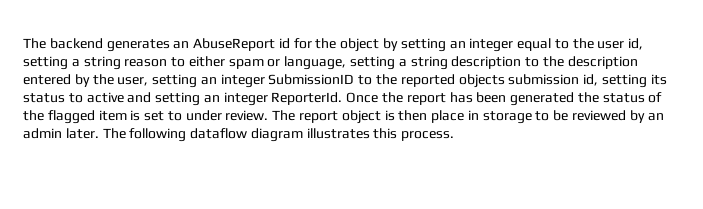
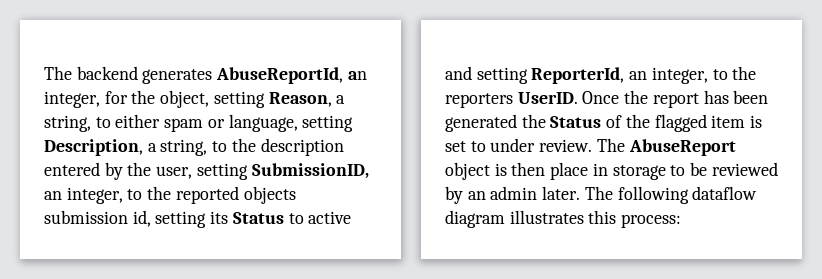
[173,38,644,52] [23,56,168,70] an AbuseReport id for the object by setting an integer equal to the user id, setting a string reason -> [216,67,367,84] [44,90,346,108] [44,115,91,132] AbuseReportId, an integer, for the object, setting Reason, a string,
[398,56,522,70] a string description -> [44,139,208,156] Description, a string,
[200,74,355,88] an integer SubmissionID -> [251,163,369,179] [44,187,123,204] SubmissionID, an integer,
[23,93,65,103] status -> [232,212,284,224] Status
[203,92,343,106] an integer ReporterId. -> [531,66,757,84] [445,92,578,108] ReporterId, an integer, to the reporters UserID.
[602,93,645,103] status -> [550,116,602,128] Status
[299,111,339,123] report -> [628,139,736,156] AbuseReport
[401,131,455,141] process. -> [621,214,682,228] process:

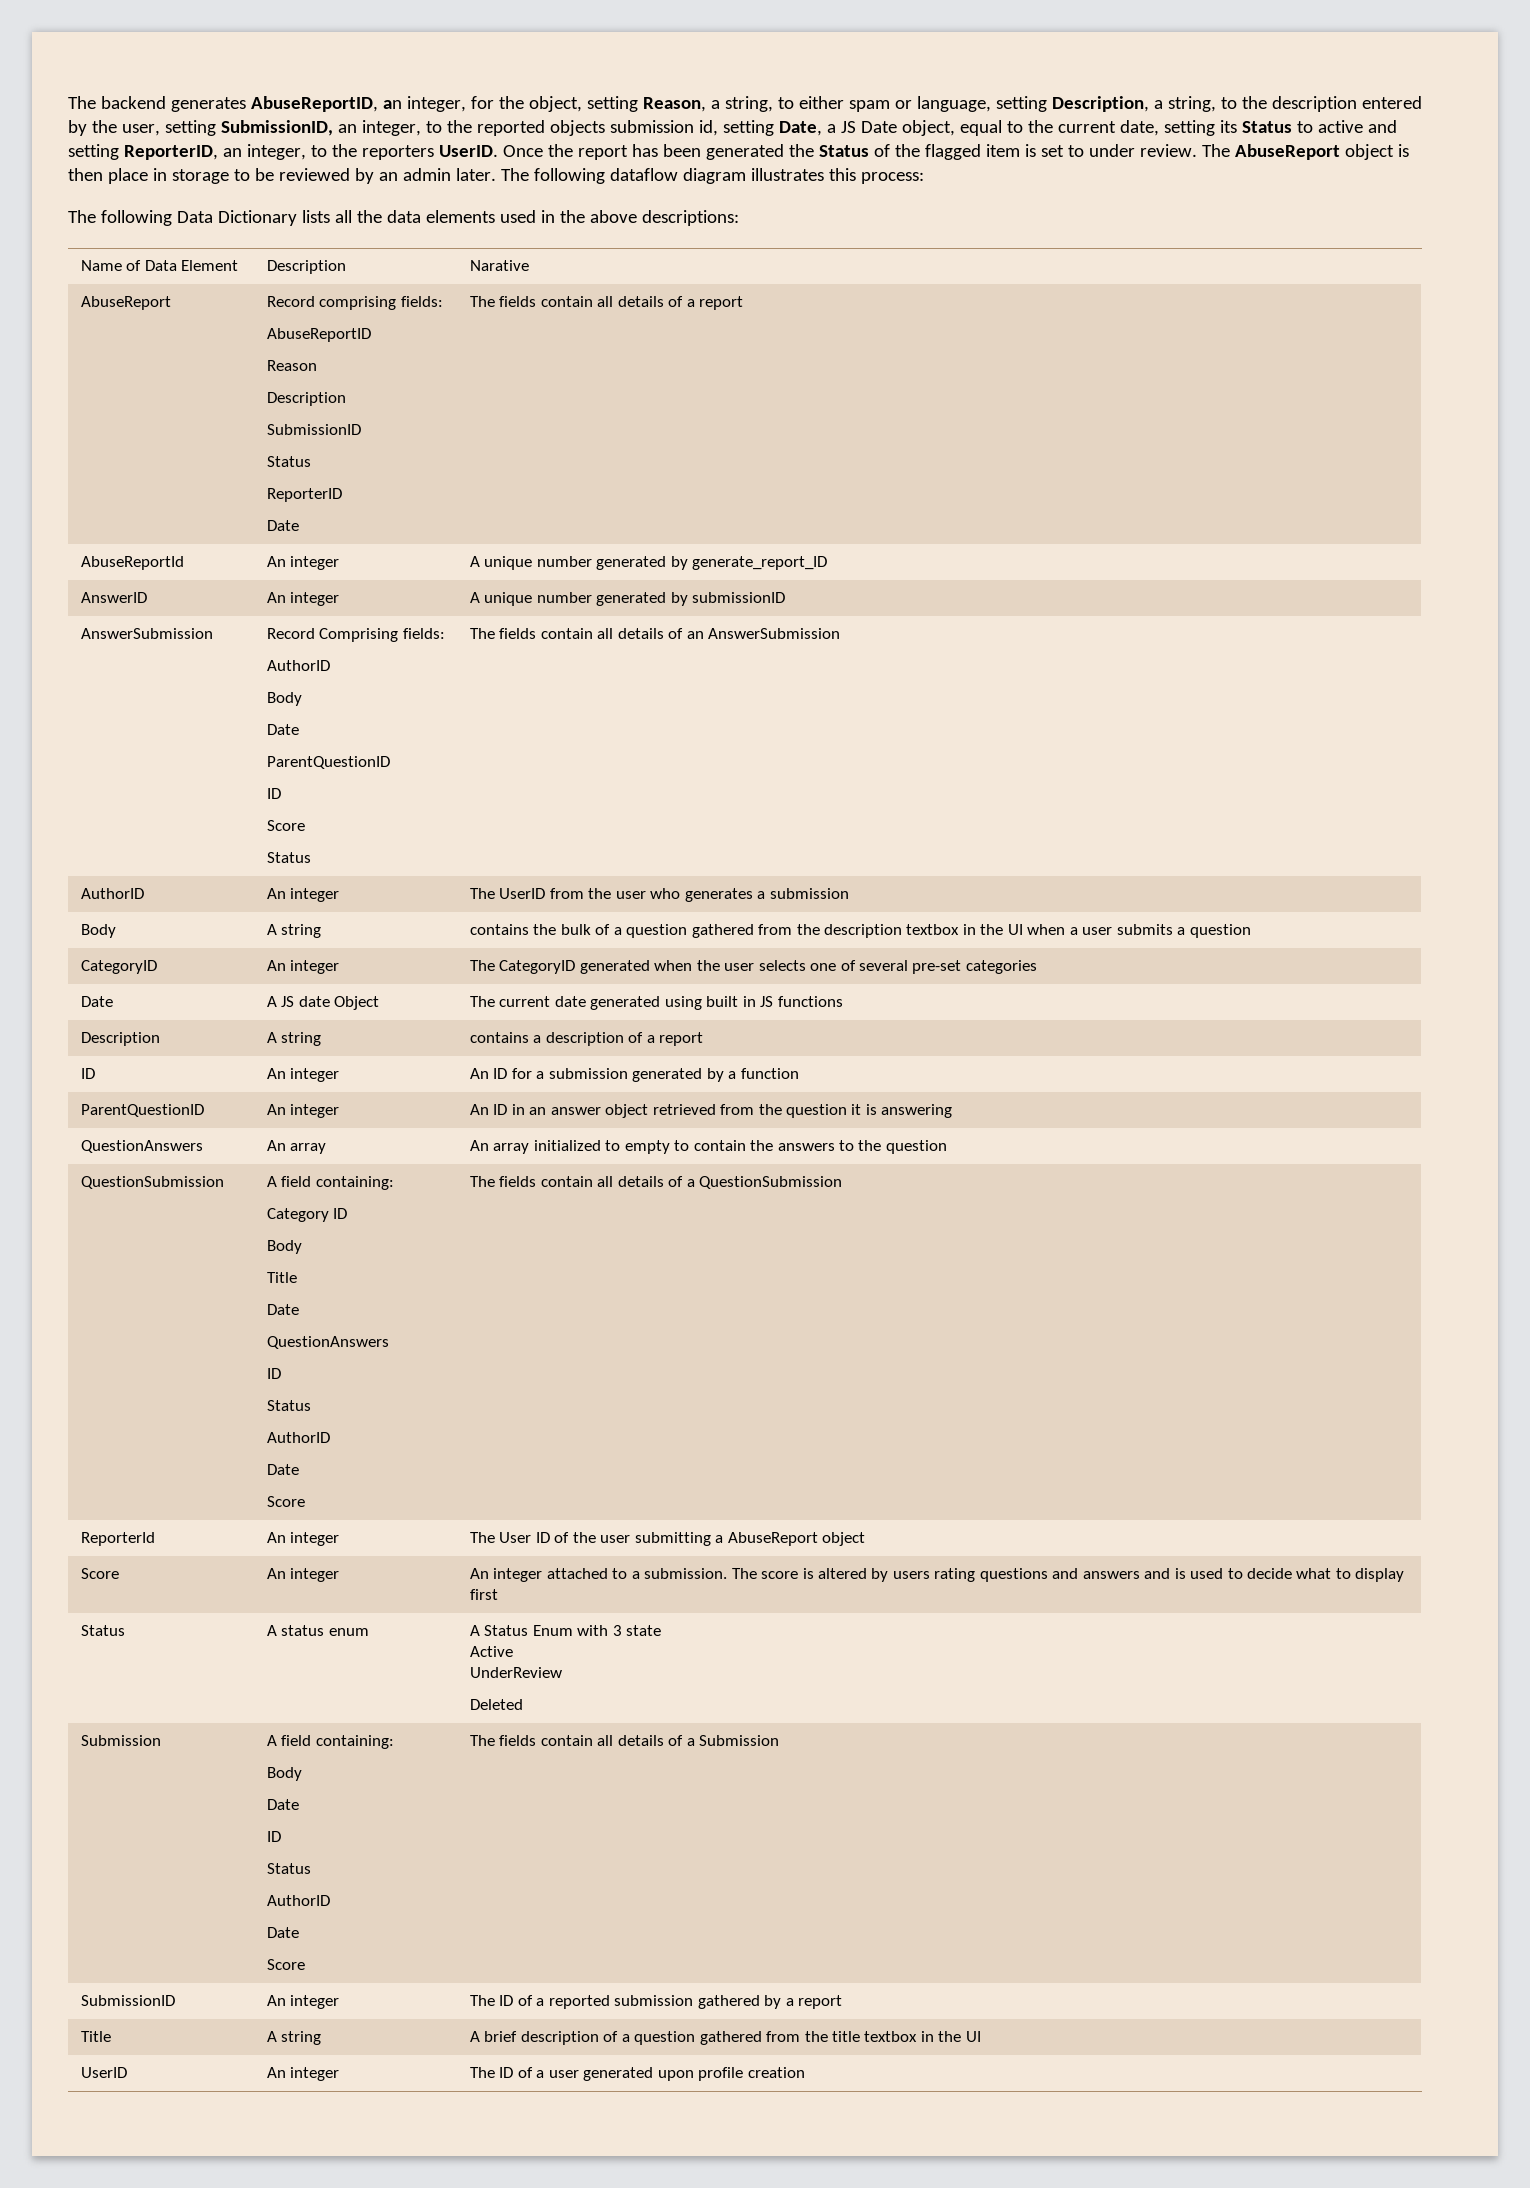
[216,67,344,84] AbuseReportId, -> [250,96,378,112] AbuseReportID,
(207, 219) none -> [778,120,1215,136] Date, a JS Date object, equal to the current date, setting
[531,67,625,84] ReporterId, -> [123,145,218,160] ReporterID,
(682, 221) none -> [68,210,739,226] [80,260,239,271] [266,260,346,274] [469,260,529,271] [80,296,171,310] [266,296,443,310] [266,328,371,342] [266,360,317,371] [266,392,346,406] [266,424,361,435] [266,456,311,467] [266,488,342,502] [266,520,299,531] [469,296,744,310] [80,556,184,570] [266,556,340,570] [469,556,828,570] [80,592,147,603] [266,592,340,606] [469,592,786,606] [80,628,213,639] [266,628,445,642] [266,660,330,671] [266,692,302,706] [266,724,299,735] [266,756,390,769] [266,788,281,799] [266,820,305,831] [266,852,311,863] [469,628,841,639] [80,888,144,899] [266,888,340,902] [469,888,849,902] [80,924,116,938] [266,924,322,938] [469,924,1251,938] [80,960,157,974] [266,960,340,974] [469,960,1037,974] [80,996,113,1007] [266,996,380,1010] [469,996,843,1010] [80,1032,160,1046] [266,1032,322,1046] [469,1032,704,1046] [80,1068,95,1079] [266,1068,340,1082] [469,1068,799,1082] [80,1104,204,1117] [266,1104,340,1118] [469,1104,953,1118] [80,1140,203,1153] [266,1140,327,1154] [469,1140,947,1154] [80,1176,224,1189] [266,1176,394,1190] [266,1208,348,1222] [266,1240,302,1254] [266,1272,297,1283] [266,1304,299,1315] [266,1336,389,1349] [266,1368,281,1379] [266,1400,311,1411] [266,1432,330,1443] [266,1464,299,1475] [266,1496,305,1507] [469,1176,843,1189] [80,1532,155,1546] [266,1532,340,1546] [469,1532,865,1546] [80,1568,119,1579] [266,1568,340,1582] [469,1568,1405,1582] [469,1589,498,1600] [80,1625,125,1636] [266,1625,369,1636] [469,1625,662,1636] [469,1646,513,1657] [469,1667,562,1678] [469,1699,523,1710] [80,1735,161,1746] [266,1735,394,1749] [266,1767,302,1781] [266,1799,299,1810] [266,1831,281,1842] [266,1863,311,1874] [266,1895,330,1906] [266,1927,299,1938] [266,1959,305,1970] [469,1735,780,1746] [80,1995,175,2006] [266,1995,340,2009] [469,1995,842,2009] [80,2031,111,2042] [266,2031,322,2045] [469,2031,981,2045] [80,2067,127,2078] [266,2067,340,2081] [469,2067,805,2081] // The following Data Dictionary lists all the data elements used in the above descriptions: // Name of Data Element | Description | Narative // AbuseReport | Record comprising fields: // AbuseReportID // Reason // Description // SubmissionID // Status // ReporterID // Date | The fields contain all details of a report // AbuseReportId | An integer | A unique number generated by generate_report_ID // AnswerID | An integer | A unique number generated by submissionID // AnswerSubmission | Record Comprising fields: // AuthorID // Body // Date // ParentQuestionID // ID // Score // Status | The fields contain all details of an AnswerSubmission // AuthorID | An integer | The UserID from the user who generates a submission // Body | A string | contains the bulk of a question gathered from the description textbox in the UI when a user submits a question // CategoryID | An integer | The CategoryID generated when the user selects one of several pre-set categories // Date | A JS date Object | The current date generated using built in JS functions // Description | A string | contains a description of a report // ID | An integer | An ID for a submission generated by a function // ParentQuestionID | An integer | An ID in an answer object retrieved from the question it is answering // QuestionAnswers | An array | An array initialized to empty to contain the answers to the question // QuestionSubmission | A field containing: // Category ID // Body // Title // Date // QuestionAnswers // ID // Status // AuthorID // Date // Score | The fields contain all details of a QuestionSubmission // ReporterId | An integer | The User ID of the user submitting a AbuseReport object // Score | An integer | An integer attached to a submission. The score is altered by users rating questions and answers and is used to decide what to display first // Status | A status enum | A Status Enum with 3 state // Active // UnderReview // Deleted // Submission | A field containing: // Body // Date // ID // Status // AuthorID // Date // Score | The fields contain all details of a Submission // SubmissionID | An integer | The ID of a reported submission gathered by a report // Title | A string | A brief description of a question gathered from the title textbox in the UI // UserID | An integer | The ID of a user generated upon profile creation

